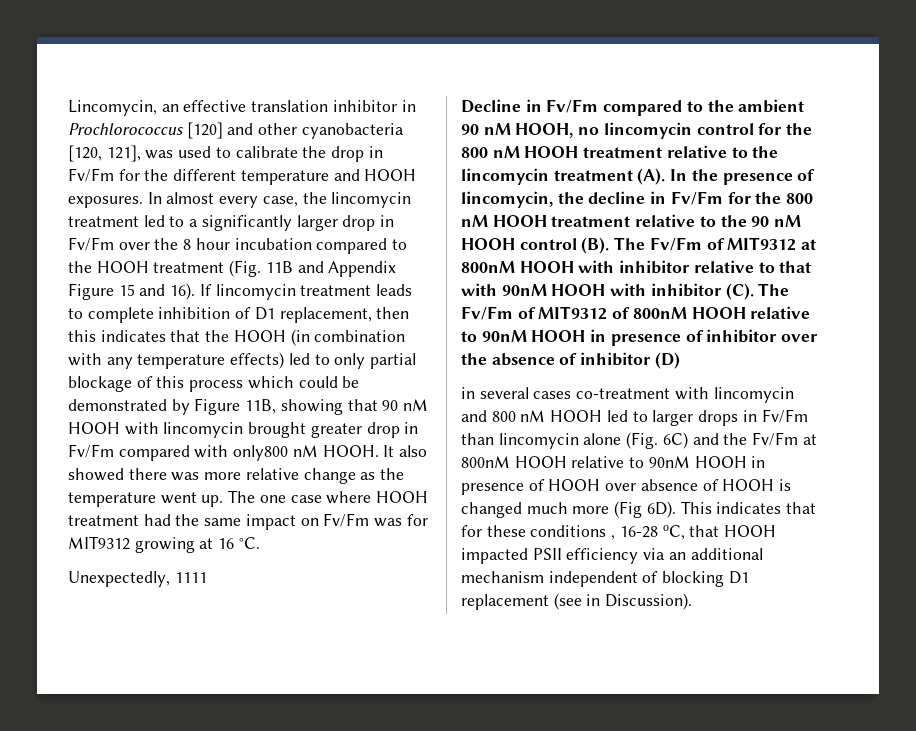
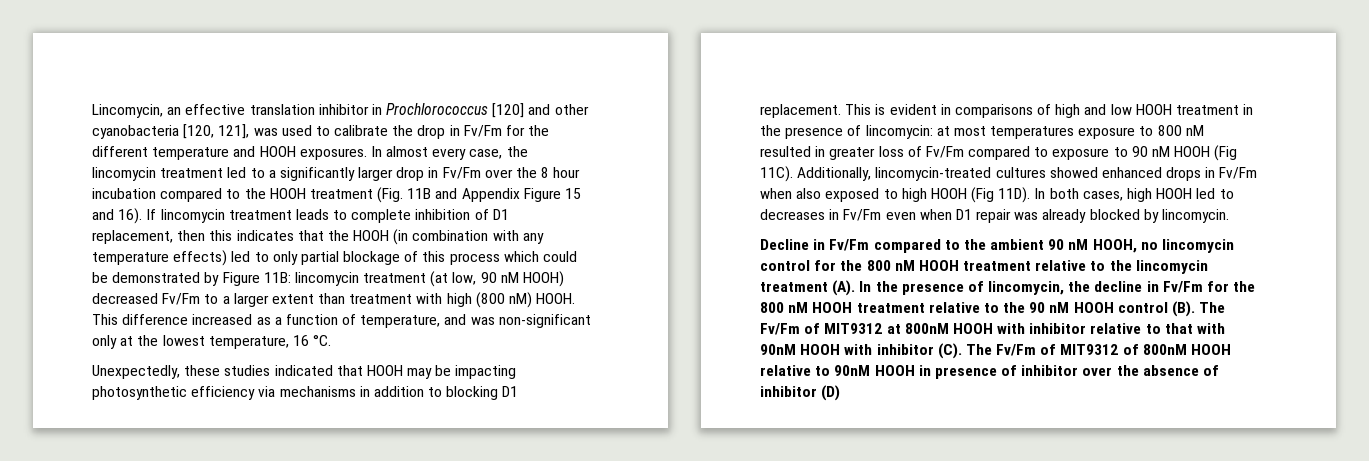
[245,399,429,415] [68,422,419,438] [68,444,428,461] [68,468,405,484] [68,490,429,507] [68,513,428,530] [68,536,260,553] [68,571,207,587] 11B, showing that 90 nM HOOH with lincomycin brought greater drop in Fv/Fm compared with only800 nM HOOH. It also showed there was more relative change as the temperature went up. The one case where HOOH treatment had the same impact on Fv/Fm was for MIT9312 growing at 16 °C. // Unexpectedly, 1111 -> [263,271,565,287] [92,292,576,308] [92,314,591,328] [92,335,332,349] [92,365,517,379] [92,386,519,400] [760,104,1254,118] [760,125,1204,139] [760,145,1238,161] [760,166,1258,182] [760,187,1234,203] [760,209,1230,223] 11B: lincomycin treatment (at low, 90 nM HOOH) decreased Fv/Fm to a larger extent than treatment with high (800 nM) HOOH. This difference increased as a function of temperature, and was non-significant only at the lowest temperature, 16 °C. // Unexpectedly, these studies indicated that HOOH may be impacting photosynthetic efficiency via mechanisms in addition to blocking D1 replacement. This is evident in comparisons of high and low HOOH treatment in the presence of lincomycin: at most temperatures exposure to 800 nM resulted in greater loss of Fv/Fm compared to exposure to 90 nM HOOH (Fig 11C). Additionally, lincomycin-treated cultures showed enhanced drops in Fv/Fm when also exposed to high HOOH (Fig 11D). In both cases, high HOOH led to decreases in Fv/Fm even when D1 repair was already blocked by lincomycin.
[461,387,794,403] [461,409,808,426] [461,432,817,449] [461,456,766,468] [461,479,792,495] [461,501,817,518] [461,525,777,540] [461,548,763,564] [461,571,749,587] [461,593,693,610] // in several cases co-treatment with lincomycin and 800 nM HOOH led to larger drops in Fv/Fm than lincomycin alone (Fig. 6C) and the Fv/Fm at 800nM HOOH relative to 90nM HOOH in presence of HOOH over absence of HOOH is changed much more (Fig 6D). This indicates that for these conditions , 16-28 oC, that HOOH impacted PSII efficiency via an additional mechanism independent of blocking D1 replacement (see in Discussion). -> (841, 393) none

